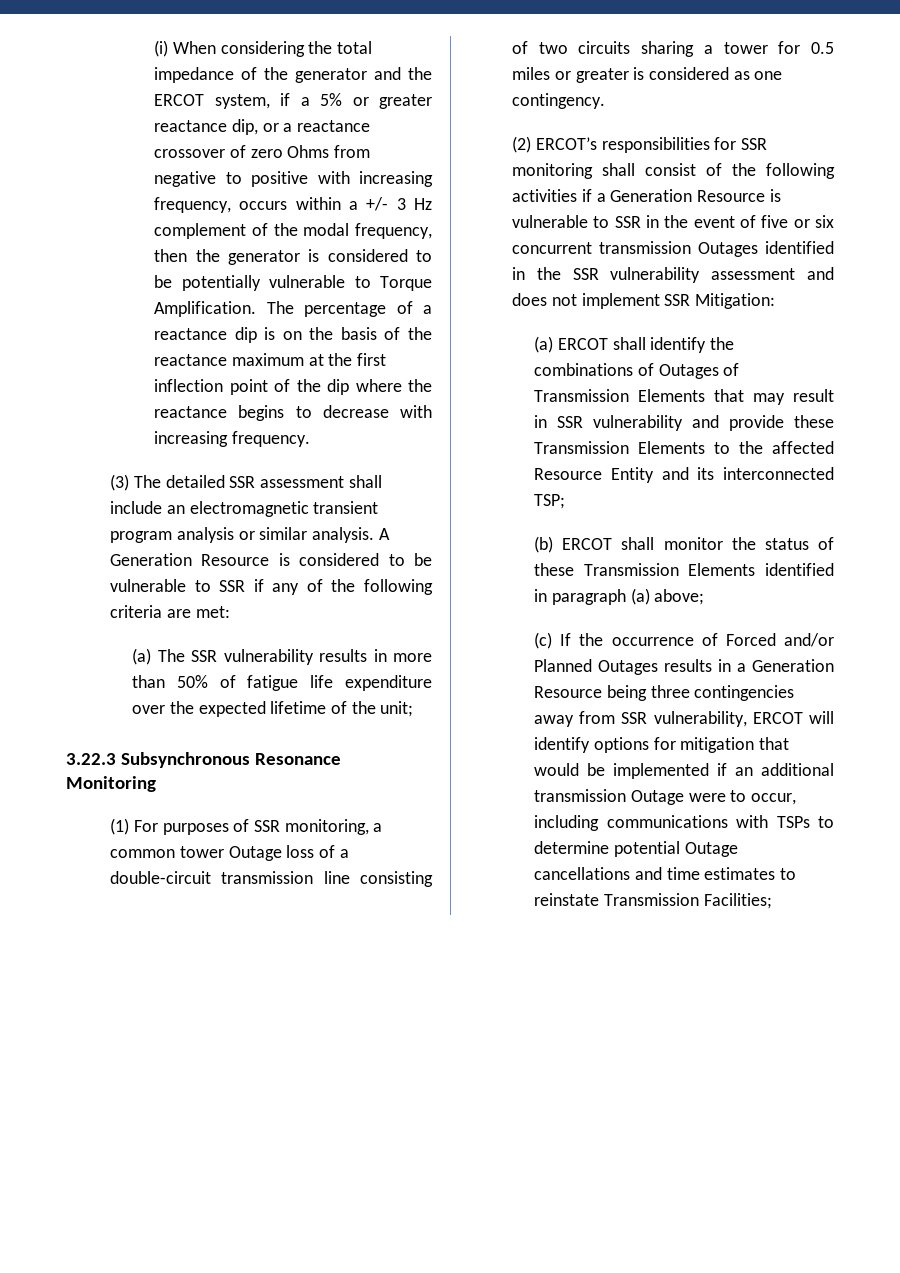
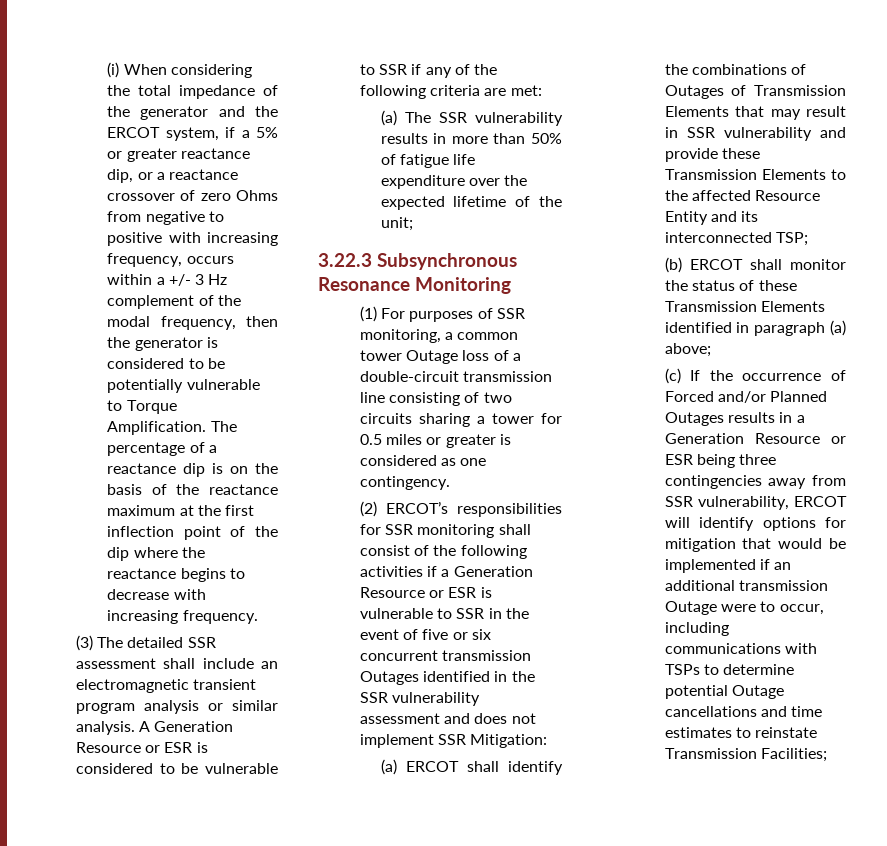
(270, 560) none -> [145,742,193,753] or ESR
(765, 196) none -> [429,587,477,598] or ESR
(603, 692) none -> [831,436,846,444] [664,454,693,465] or ESR

